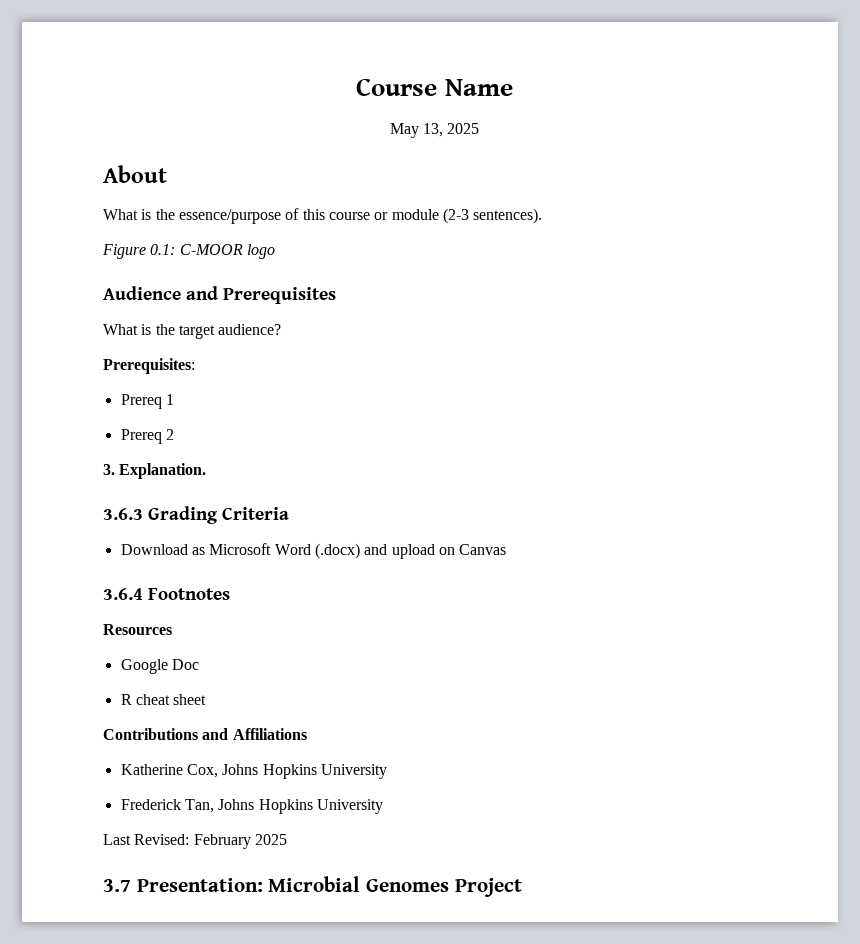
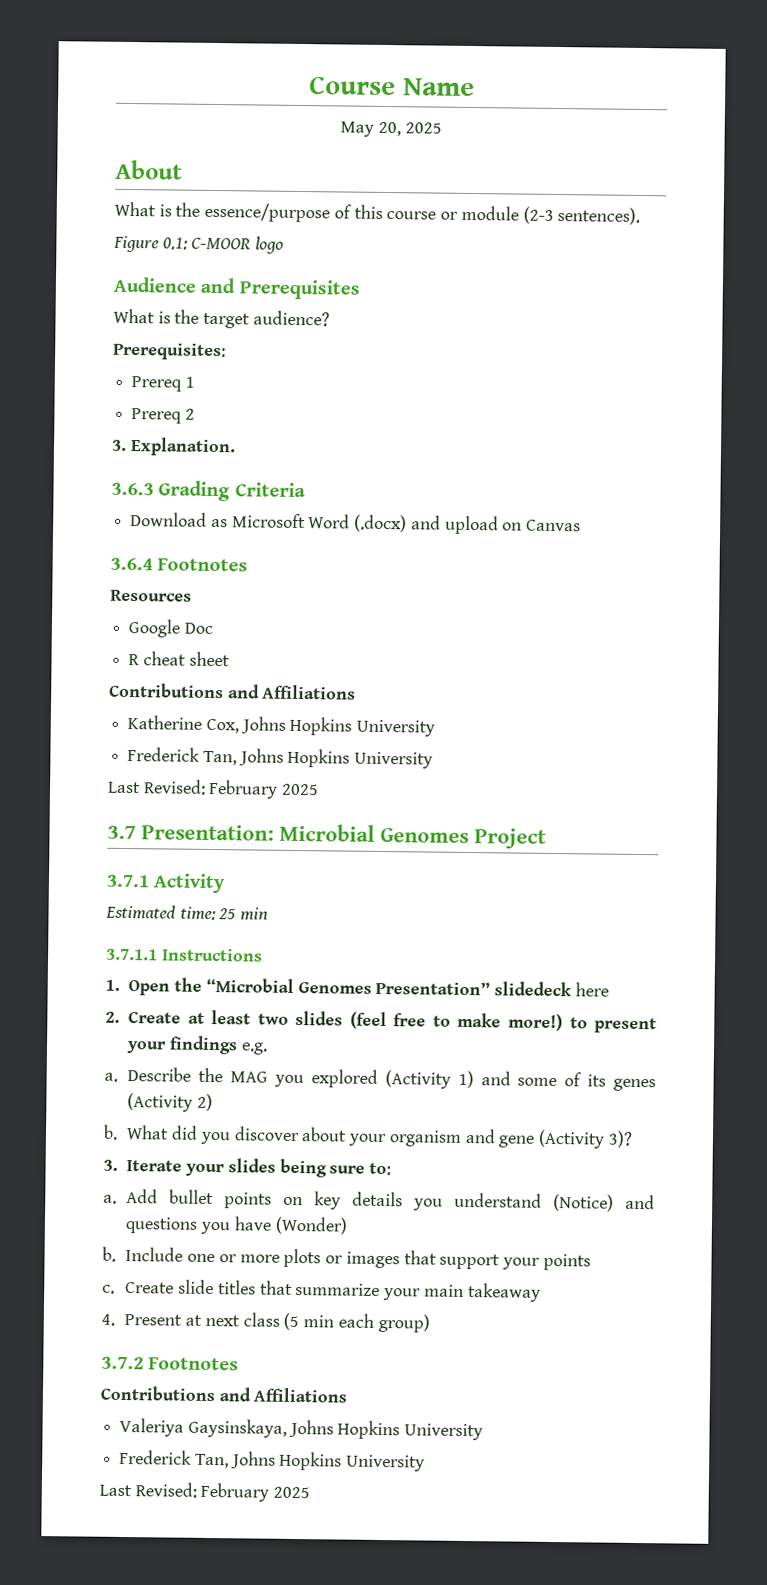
[423,123,443,137] 13, -> [378,121,401,137] 20,
(522, 887) none -> [106,873,227,894] [105,904,269,921] [106,948,263,962] [105,977,609,997] [105,1010,657,1034] [126,1035,268,1055] [104,1067,656,1092] [127,1093,214,1112] [103,1124,633,1149] [103,1158,392,1178] [103,1189,655,1212] [125,1216,348,1235] [102,1246,591,1271] [102,1279,541,1302] [101,1312,430,1333] [101,1356,240,1371] [100,1385,349,1403] [119,1417,484,1441] [119,1449,426,1472] [99,1482,311,1502] // 3.7.1 Activity // Estimated time: 25 min // 3.7.1.1 Instructions // 1. Open the “Microbial Genomes Presentation” slidedeck here // 2. Create at least two slides (feel free to make more!) to present your findings e.g. // a. Describe the MAG you explored (Activity 1) and some of its genes (Activity 2) // b. What did you discover about your organism and gene (Activity 3)? // 3. Iterate your slides being sure to: // a. Add bullet points on key details you understand (Notice) and questions you have (Wonder) // b. Include one or more plots or images that support your points // c. Create slide titles that summarize your main takeaway // 4. Present at next class (5 min each group) // 3.7.2 Footnotes // Contributions and Affiliations // Valeriya Gaysinskaya, Johns Hopkins University // Frederick Tan, Johns Hopkins University // Last Revised: February 2025

